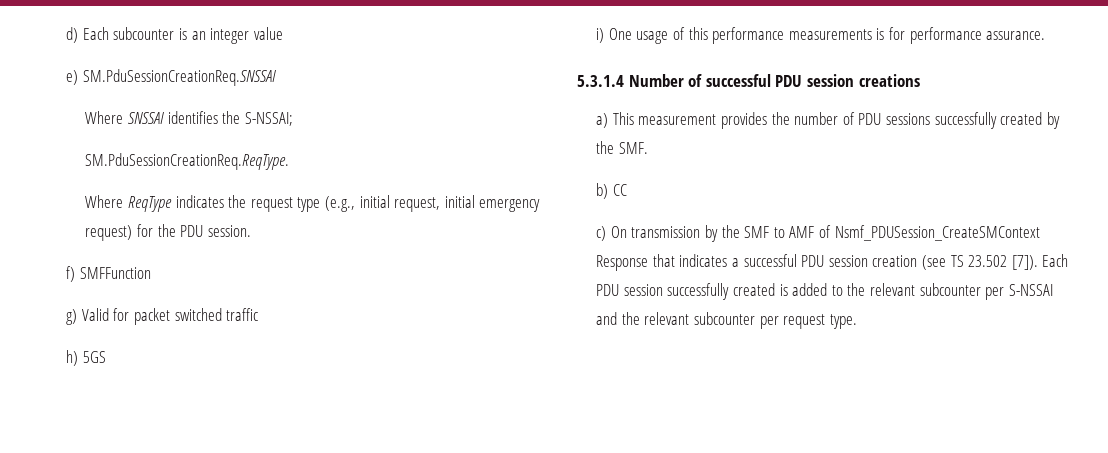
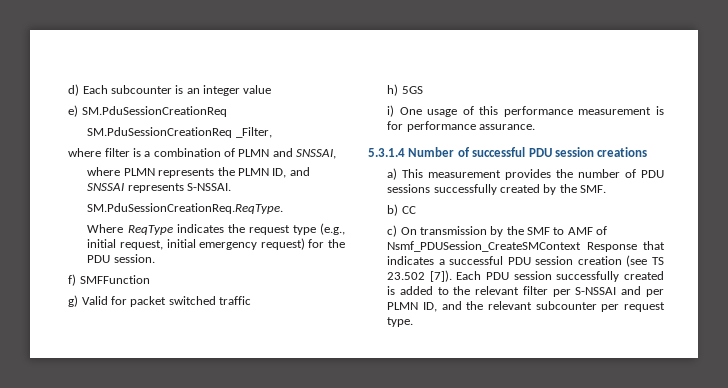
[82,69,276,86] [85,111,293,126] SM.PduSessionCreationReq.SNSSAI // Where SNSSAI identifies the S-NSSAI; -> [81,106,227,117] [87,127,272,138] [68,148,337,159] [87,167,310,178] [87,183,232,193] SM.PduSessionCreationReq // SM.PduSessionCreationReq _Filter, // where filter is a combination of PLMN and SNSSAI, // where PLMN represents the PLMN ID, and SNSSAI represents S-NSSAI.
[788,29,872,40] measurements -> [578,107,652,115] measurement
[919,283,981,296] subcounter -> [522,286,548,295] filter
(618, 318) none -> [646,289,664,297] [387,301,462,312] per PLMN ID, and

